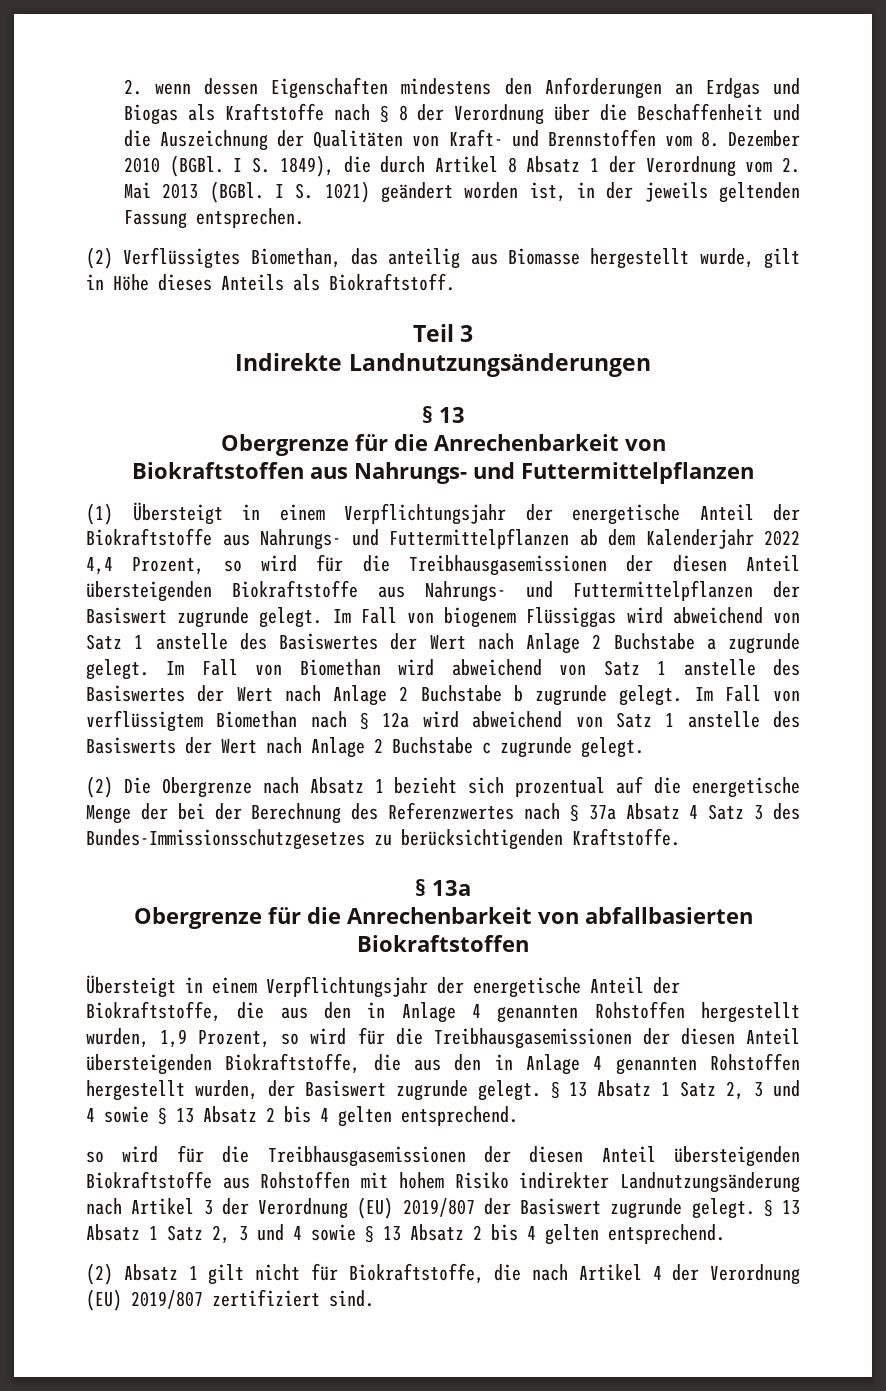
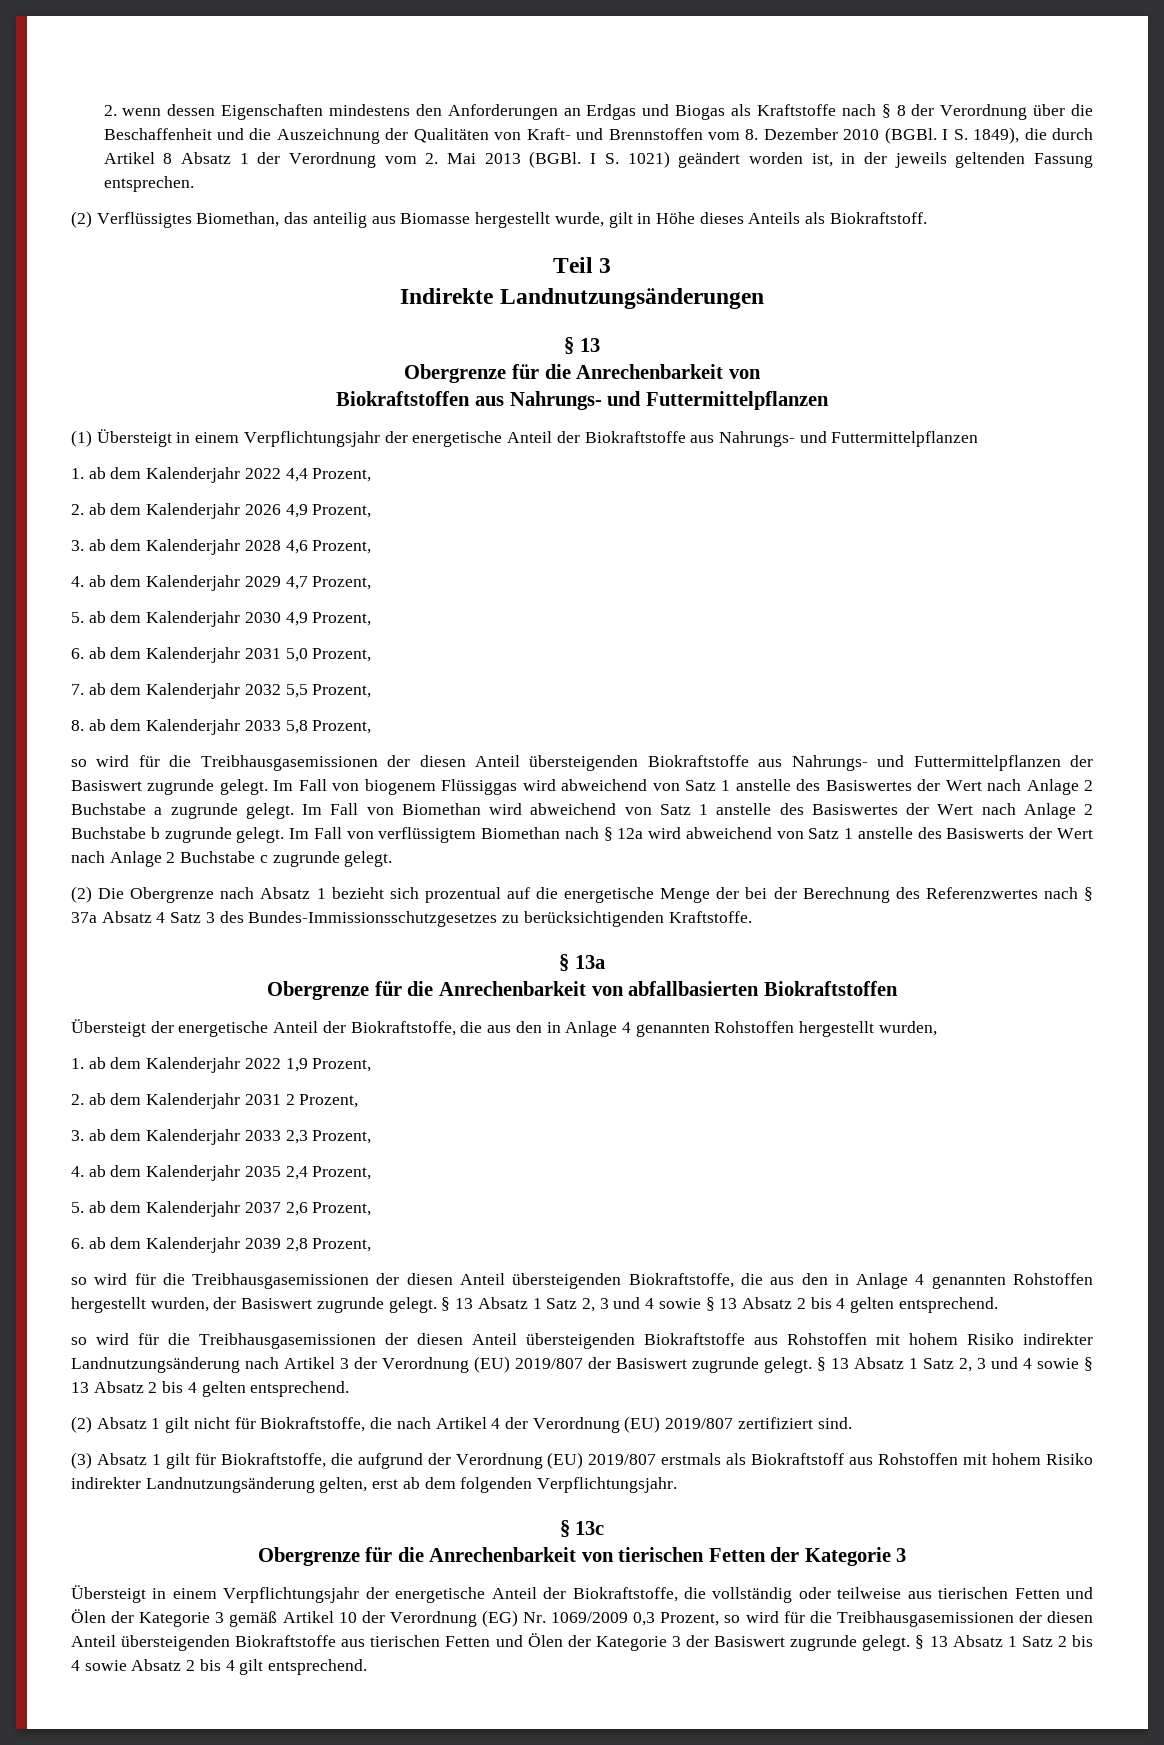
(569, 538) none -> [71,468,84,479] // 1.
(205, 566) none -> [71,503,372,519] [71,539,372,555] [71,575,372,591] [71,611,372,627] [71,647,372,663] [71,683,372,699] [71,719,372,735] // 2. ab dem Kalenderjahr 2026 4,9 Prozent, // 3. ab dem Kalenderjahr 2028 4,6 Prozent, // 4. ab dem Kalenderjahr 2029 4,7 Prozent, // 5. ab dem Kalenderjahr 2030 4,9 Prozent, // 6. ab dem Kalenderjahr 2031 5,0 Prozent, // 7. ab dem Kalenderjahr 2032 5,5 Prozent, // 8. ab dem Kalenderjahr 2033 5,8 Prozent, //
[185,976,428,998] in einem Verpflichtungsjahr -> (146, 1028) none
[160,1029,271,1048] 1,9 Prozent, -> [71,1057,372,1073] [71,1093,359,1109] [71,1129,372,1145] [71,1165,372,1181] [71,1201,372,1217] [71,1237,372,1253] // 1. ab dem Kalenderjahr 2022 1,9 Prozent, // 2. ab dem Kalenderjahr 2031 2 Prozent, // 3. ab dem Kalenderjahr 2033 2,3 Prozent, // 4. ab dem Kalenderjahr 2035 2,4 Prozent, // 5. ab dem Kalenderjahr 2037 2,6 Prozent, // 6. ab dem Kalenderjahr 2039 2,8 Prozent, //
(374, 1298) none -> [71,1452,1093,1469] [71,1477,678,1493] [559,1520,605,1538] [257,1547,907,1566] [71,1585,1093,1603] [71,1609,1094,1627] [71,1633,1093,1651] [71,1659,368,1675] // (3) Absatz 1 gilt für Biokraftstoffe, die aufgrund der Verordnung (EU) 2019/807 erstmals als Biokraftstoff aus Rohstoffen mit hohem Risiko indirekter Landnutzungsänderung gelten, erst ab dem folgenden Verpflichtungsjahr. // § 13c // Obergrenze für die Anrechenbarkeit von tierischen Fetten der Kategorie 3 // Übersteigt in einem Verpflichtungsjahr der energetische Anteil der Biokraftstoffe, die vollständig oder teilweise aus tierischen Fetten und Ölen der Kategorie 3 gemäß Artikel 10 der Verordnung (EG) Nr. 1069/2009 0,3 Prozent, so wird für die Treibhausgasemissionen der diesen Anteil übersteigenden Biokraftstoffe aus tierischen Fetten und Ölen der Kategorie 3 der Basiswert zugrunde gelegt. § 13 Absatz 1 Satz 2 bis 4 sowie Absatz 2 bis 4 gilt entsprechend.

